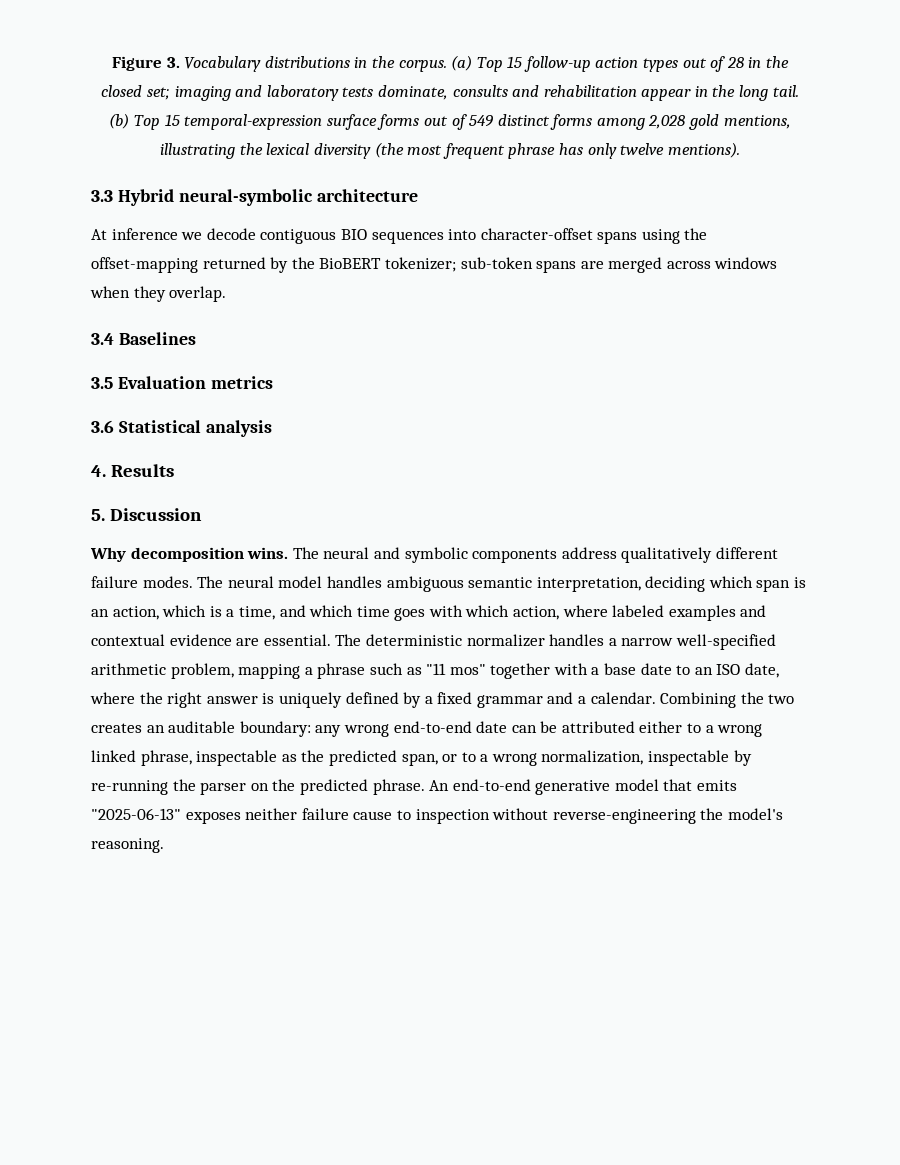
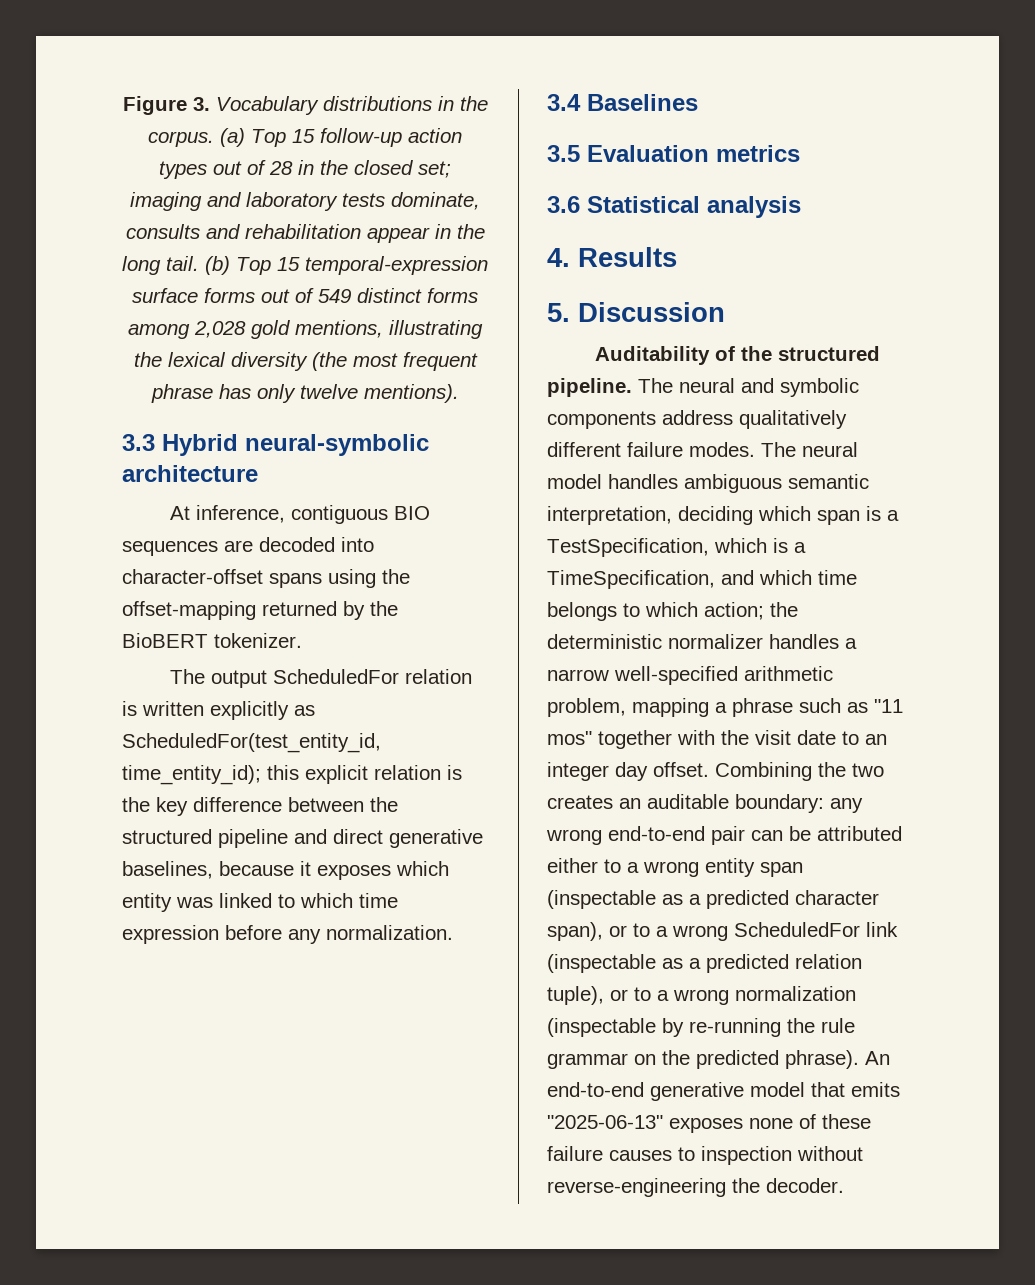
[111,228,256,240] inference we decode -> [195,505,285,523] inference,
(444, 237) none -> [224,537,335,552] are decoded
[384,257,778,273] [90,286,227,302] tokenizer; sub-token spans are merged across windows when they overlap. -> [214,633,302,648] [169,669,472,688] [122,701,315,720] [122,733,381,753] [122,765,462,785] [122,797,398,816] [122,829,483,848] [122,861,449,880] [122,893,398,912] [122,925,453,944] tokenizer. // The output ScheduledFor relation is written explicitly as ScheduledFor(test_entity_id, time_entity_id); this explicit relation is the key difference between the structured pipeline and direct generative baselines, because it exposes which entity was linked to which time expression before any normalization.
[90,547,289,562] Why decomposition wins. -> [594,346,880,365] [547,378,632,397] Auditability of the structured pipeline.
[91,606,159,620] an action, -> [887,510,899,521] [547,538,709,557] a TestSpecification,
[238,606,275,620] time, -> [547,570,715,589] TimeSpecification,
[394,605,767,621] [91,634,362,646] goes with which action, where labeled examples and contextual evidence are essential. The -> [547,602,798,621] belongs to which action; the
[591,663,637,675] a base -> [721,730,791,745] the visit
[716,663,780,678] [90,692,656,708] ISO date, where the right answer is uniquely defined by a fixed grammar and a calendar. -> [547,762,709,781] integer day offset.
[476,721,508,733] date -> [711,826,745,845] pair
[91,750,730,766] linked phrase, inspectable as the predicted span, or to a wrong normalization, inspectable -> [705,858,803,877] [547,890,879,909] [547,922,898,941] [547,954,862,973] [547,986,856,1005] [547,1018,656,1037] entity span (inspectable as a predicted character span), or to a wrong ScheduledFor link (inspectable as a predicted relation tuple), or to a wrong normalization (inspectable
[200,782,247,795] parser -> [821,1018,855,1033] [547,1053,628,1069] rule grammar
[372,779,425,795] phrase. -> [785,1050,859,1069] phrase).
[245,808,393,820] neither failure cause -> [749,1114,871,1129] [547,1146,672,1161] none of these failure causes
[727,808,783,820] [91,838,164,853] model's reasoning. -> [766,1178,844,1193] decoder.

